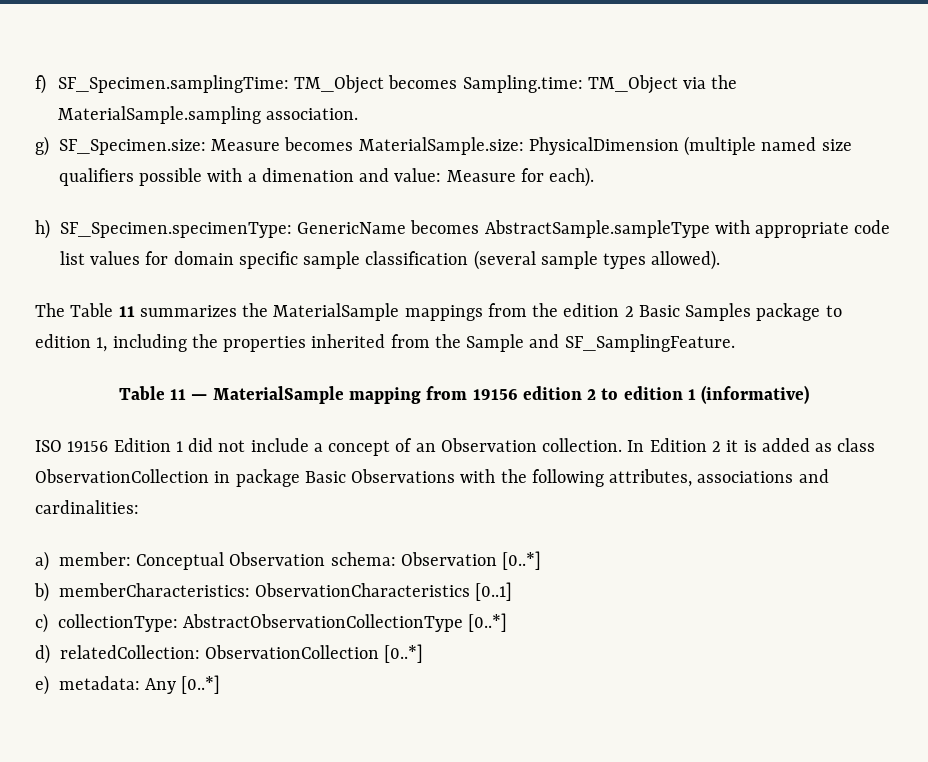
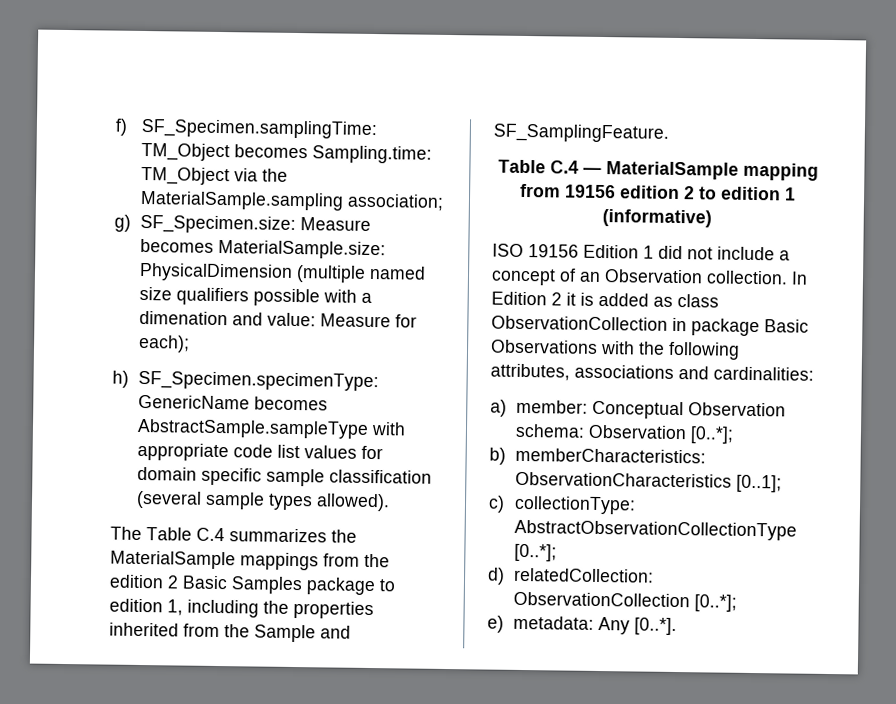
[266,108,359,120] association. -> [347,193,445,211] association;
[549,167,595,187] each). -> [138,334,191,353] each);
[118,306,135,317] 11 -> [196,527,225,542] C.4
[170,389,187,400] 11 -> [549,160,579,174] C.4
[502,551,542,570] [0..*] -> [690,426,735,444] [0..*];
[475,582,513,601] [0..1] -> [736,474,783,493] [0..1];
[468,613,508,632] [0..*] -> [514,543,558,562] [0..*];
[384,644,424,663] [0..*] -> [694,594,738,612] [0..*];
[181,675,221,694] [0..*] -> [634,617,678,636] [0..*].

